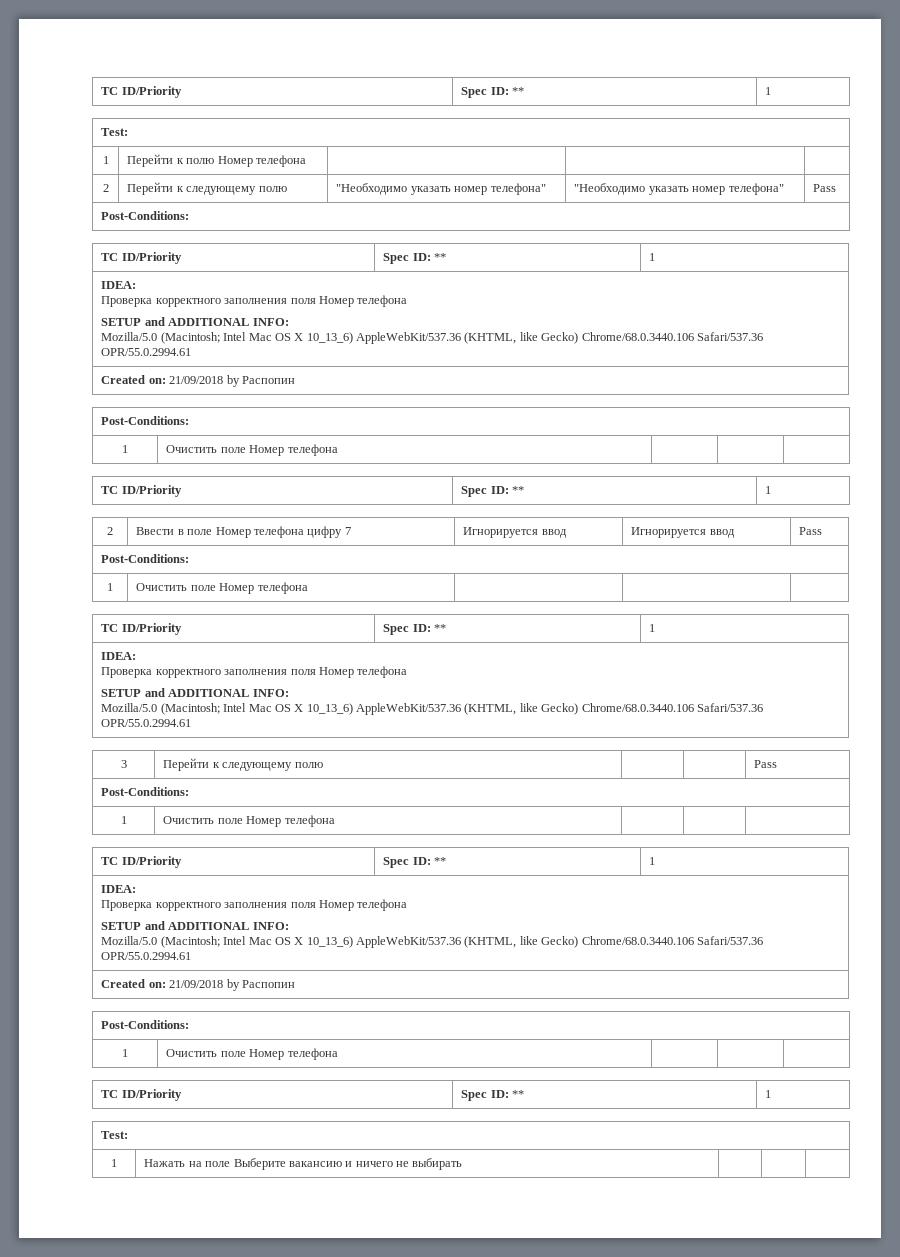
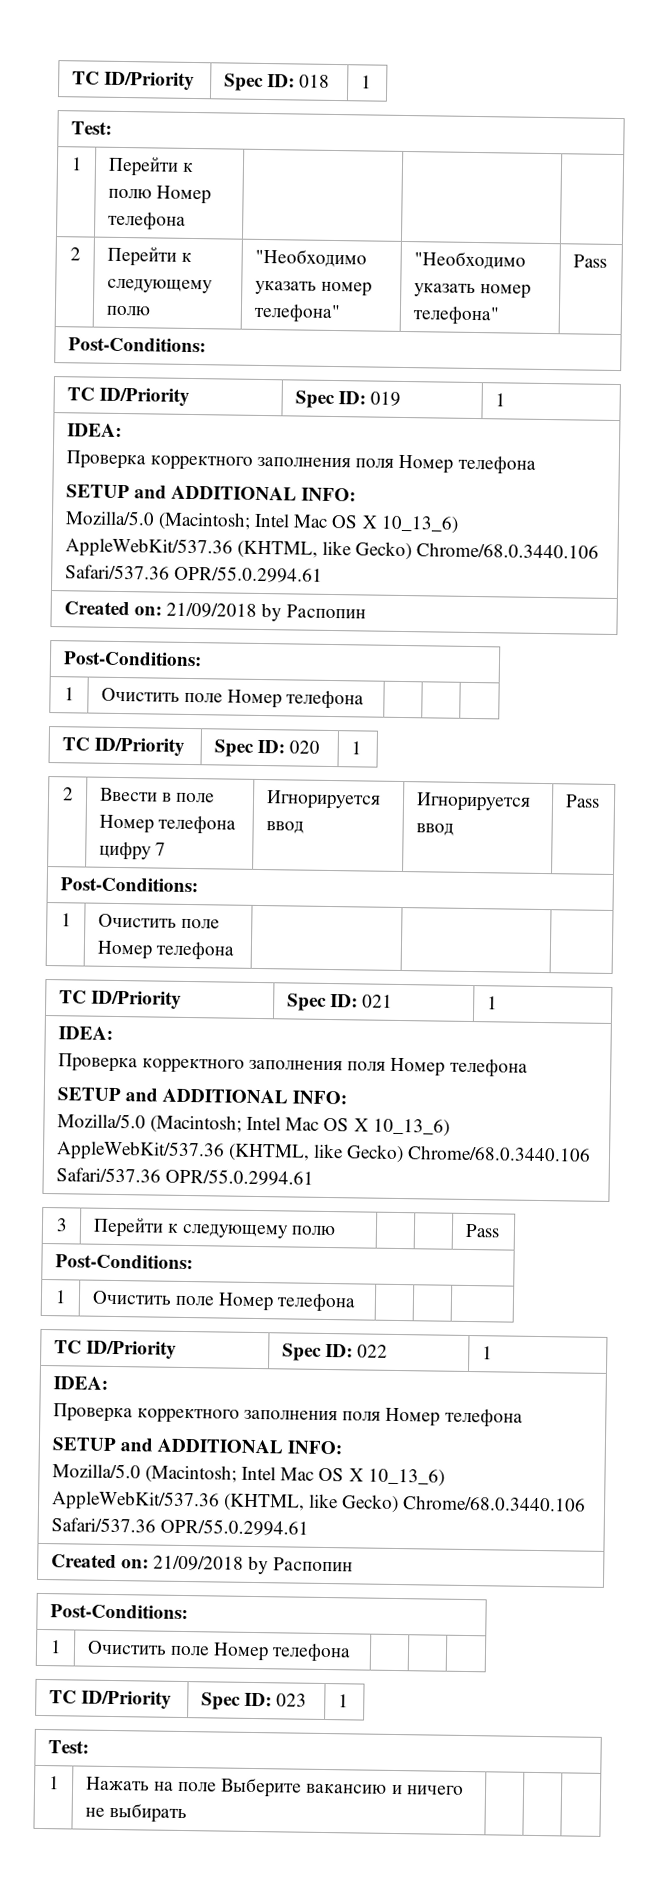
[101,86,182,98] [461,87,525,98] TC ID/Priority | Spec ID: ** -> [71,71,195,90] [223,73,331,91] TC ID/Priority | Spec ID: 018
[434,253,447,261] ** -> [370,391,402,406] 019
[512,486,525,494] ** -> [289,740,321,754] 020
[434,624,447,632] ** -> [362,994,394,1008] 021
[434,857,447,865] ** -> [357,1344,389,1358] 022
[512,1090,525,1098] ** -> [276,1693,308,1707] 023

